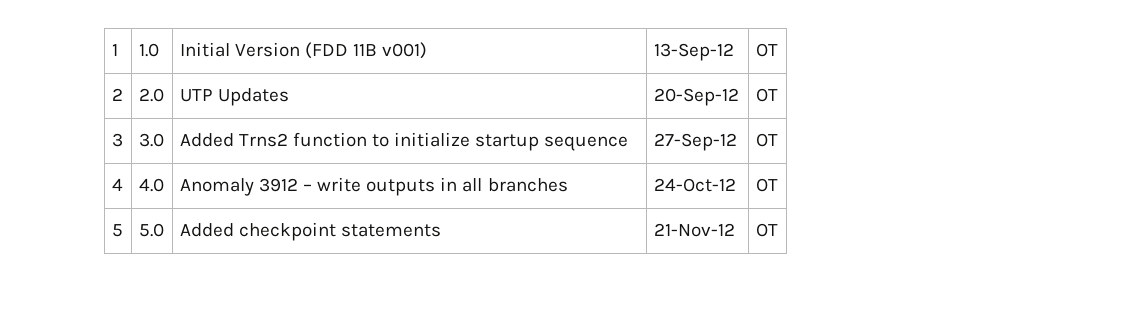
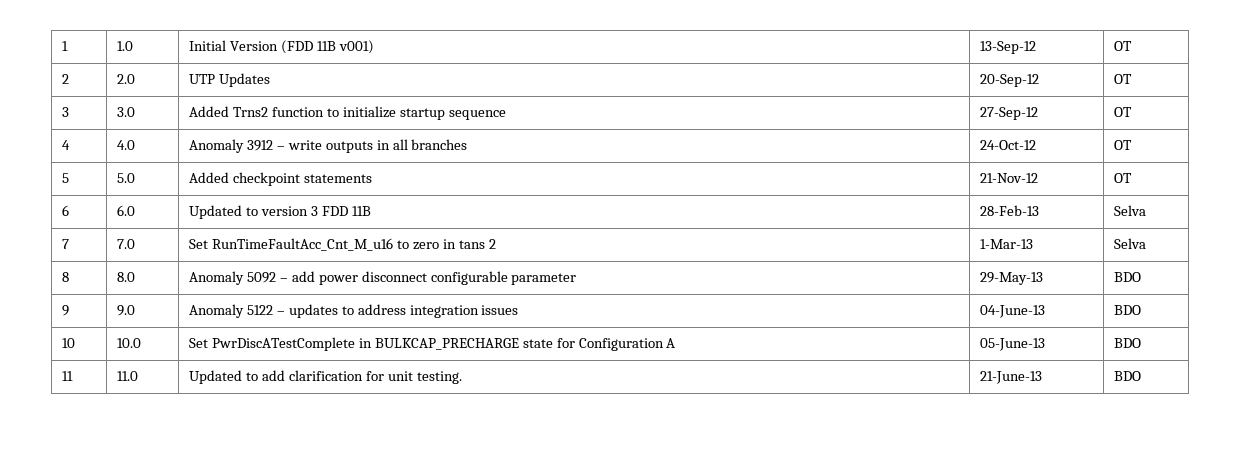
(778, 230) none -> [62,205,70,216] [117,205,136,216] [189,205,371,219] [980,205,1040,216] [1114,205,1147,216] [62,239,70,249] [117,239,136,249] [189,238,496,251] [980,239,1034,249] [1114,238,1147,249] [62,272,70,282] [117,272,136,282] [189,271,577,285] [980,272,1044,285] [1114,272,1142,282] [62,305,70,316] [117,305,136,316] [189,304,519,318] [980,305,1046,318] [1114,305,1142,315] [62,338,76,348] [117,338,142,348] [189,337,676,351] [980,338,1046,351] [1114,338,1142,348] [62,371,74,381] [117,371,139,381] [189,370,462,384] [980,371,1043,384] [1114,371,1142,381] // 6 | 6.0 | Updated to version 3 FDD 11B | 28-Feb-13 | Selva // 7 | 7.0 | Set RunTimeFaultAcc_Cnt_M_u16 to zero in tans 2 | 1-Mar-13 | Selva // 8 | 8.0 | Anomaly 5092 – add power disconnect configurable parameter | 29-May-13 | BDO // 9 | 9.0 | Anomaly 5122 – updates to address integration issues | 04-June-13 | BDO // 10 | 10.0 | Set PwrDiscATestComplete in BULKCAP_PRECHARGE state for Configuration A | 05-June-13 | BDO // 11 | 11.0 | Updated to add clarification for unit testing. | 21-June-13 | BDO

